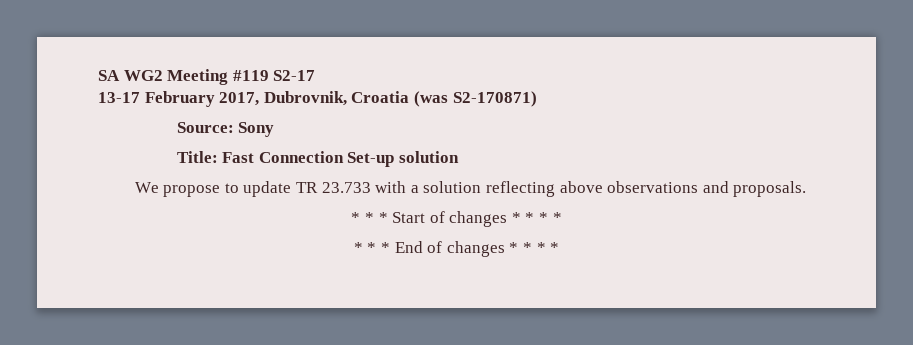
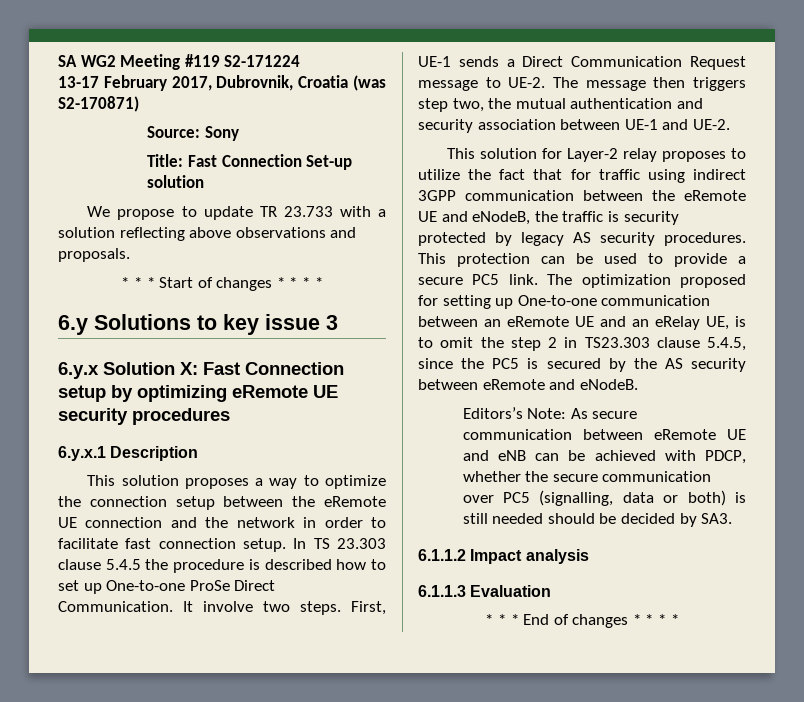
[273,70,316,81] S2-17 -> [224,55,301,67] S2-171224
(562, 217) none -> [58,314,338,335] [58,362,344,379] [58,385,338,402] [58,408,230,425] [58,446,199,461] [87,475,387,489] [58,496,387,510] [58,517,386,528] [58,538,386,552] [58,559,386,573] [58,580,276,594] [58,601,386,615] [418,56,746,70] [418,77,746,91] [418,98,703,112] [418,119,730,133] [447,148,746,162] [418,169,746,183] [418,190,746,201] [418,211,679,225] [418,232,746,246] [418,253,746,267] [418,274,746,288] [418,295,711,309] [418,316,746,330] [418,337,746,351] [418,358,746,372] [418,379,638,390] [462,407,638,419] [462,429,746,440] [462,450,746,464] [462,471,712,482] [462,490,746,506] [462,513,733,527] [418,549,589,564] [418,585,552,597] // 6.y Solutions to key issue 3 // 6.y.x Solution X: Fast Connection setup by optimizing eRemote UE security procedures // 6.y.x.1 Description // This solution proposes a way to optimize the connection setup between the eRemote UE connection and the network in order to facilitate fast connection setup. In TS 23.303 clause 5.4.5 the procedure is described how to set up One-to-one ProSe Direct Communication. It involve two steps. First, UE-1 sends a Direct Communication Request message to UE-2. The message then triggers step two, the mutual authentication and security association between UE-1 and UE-2. // This solution for Layer-2 relay proposes to utilize the fact that for traffic using indirect 3GPP communication between the eRemote UE and eNodeB, the traffic is security protected by legacy AS security procedures. This protection can be used to provide a secure PC5 link. The optimization proposed for setting up One-to-one communication between an eRemote UE and an eRelay UE, is to omit the step 2 in TS23.303 clause 5.4.5, since the PC5 is secured by the AS security between eRemote and eNodeB. // Editors’s Note: As secure communication between eRemote UE and eNB can be achieved with PDCP, whether the secure communication over PC5 (signalling, data or both) is still needed should be decided by SA3. // 6.1.1.2 Impact analysis // 6.1.1.3 Evaluation

